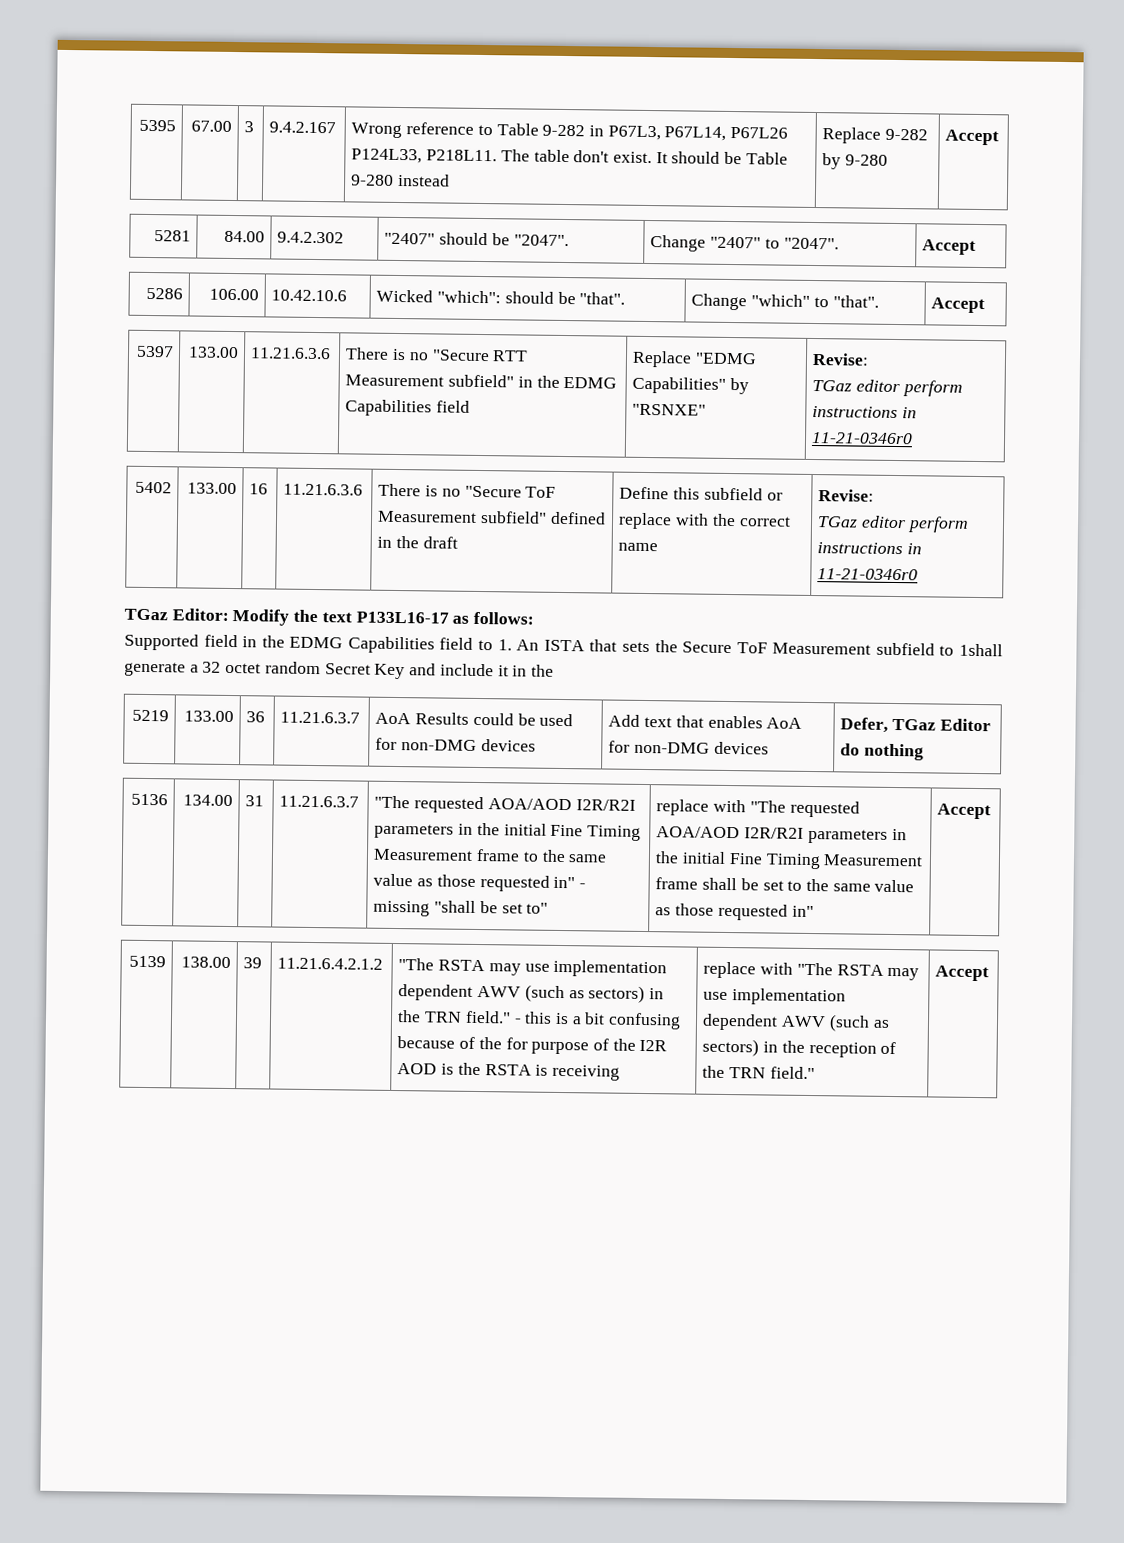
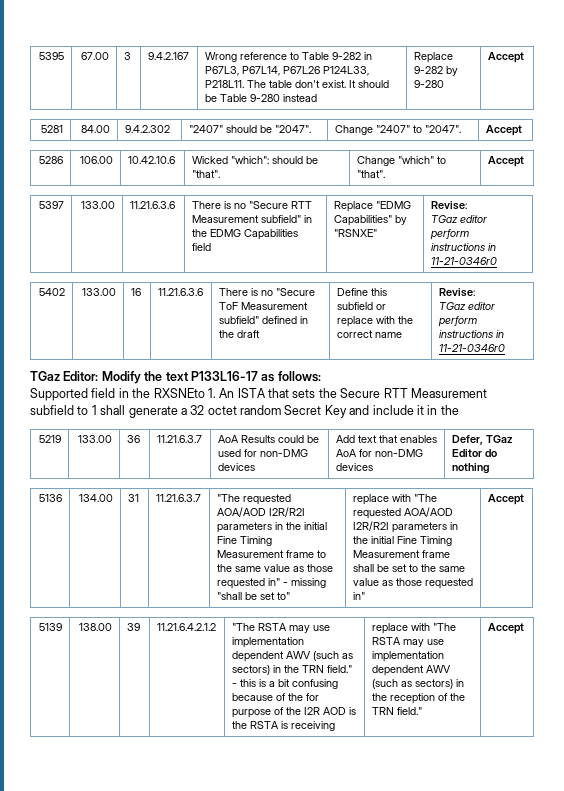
[289,636,494,654] EDMG Capabilities field to -> [153,388,205,398] RXSNEto
[736,642,768,654] ToF -> [383,388,408,398] RTT
[958,643,1003,657] 1shall -> [91,405,126,415] 1 shall

